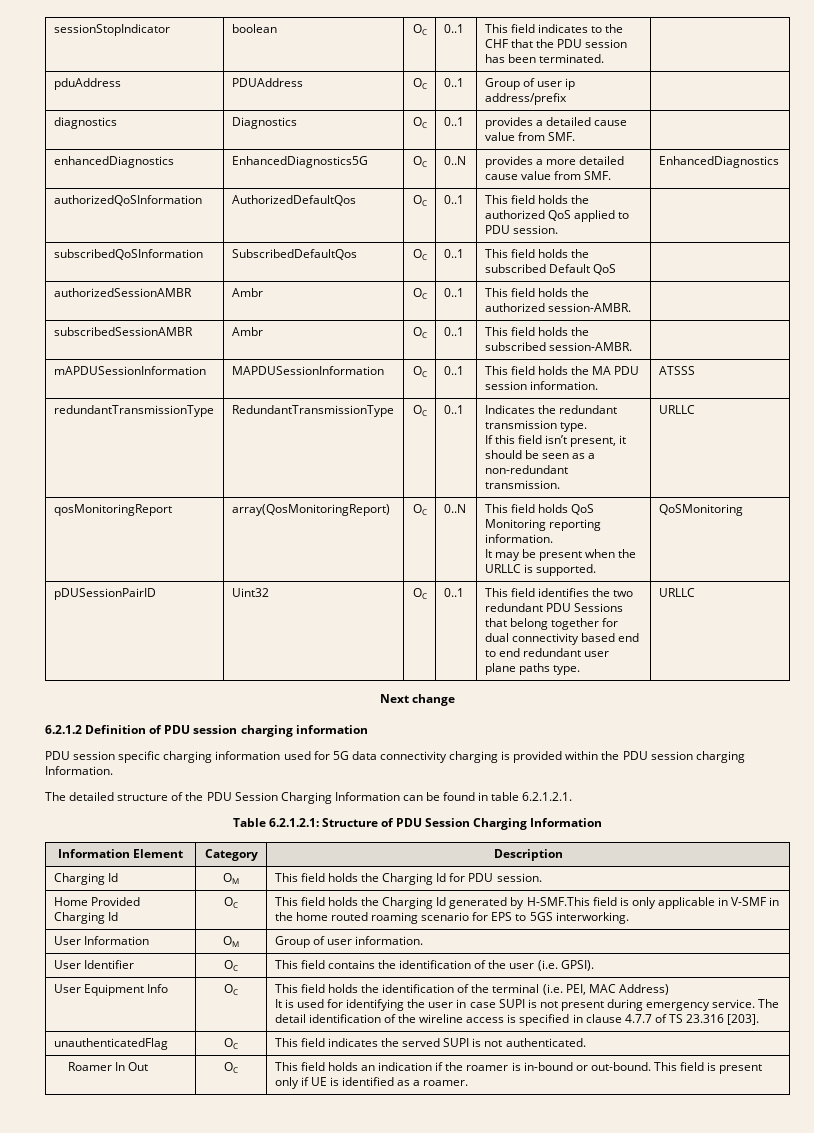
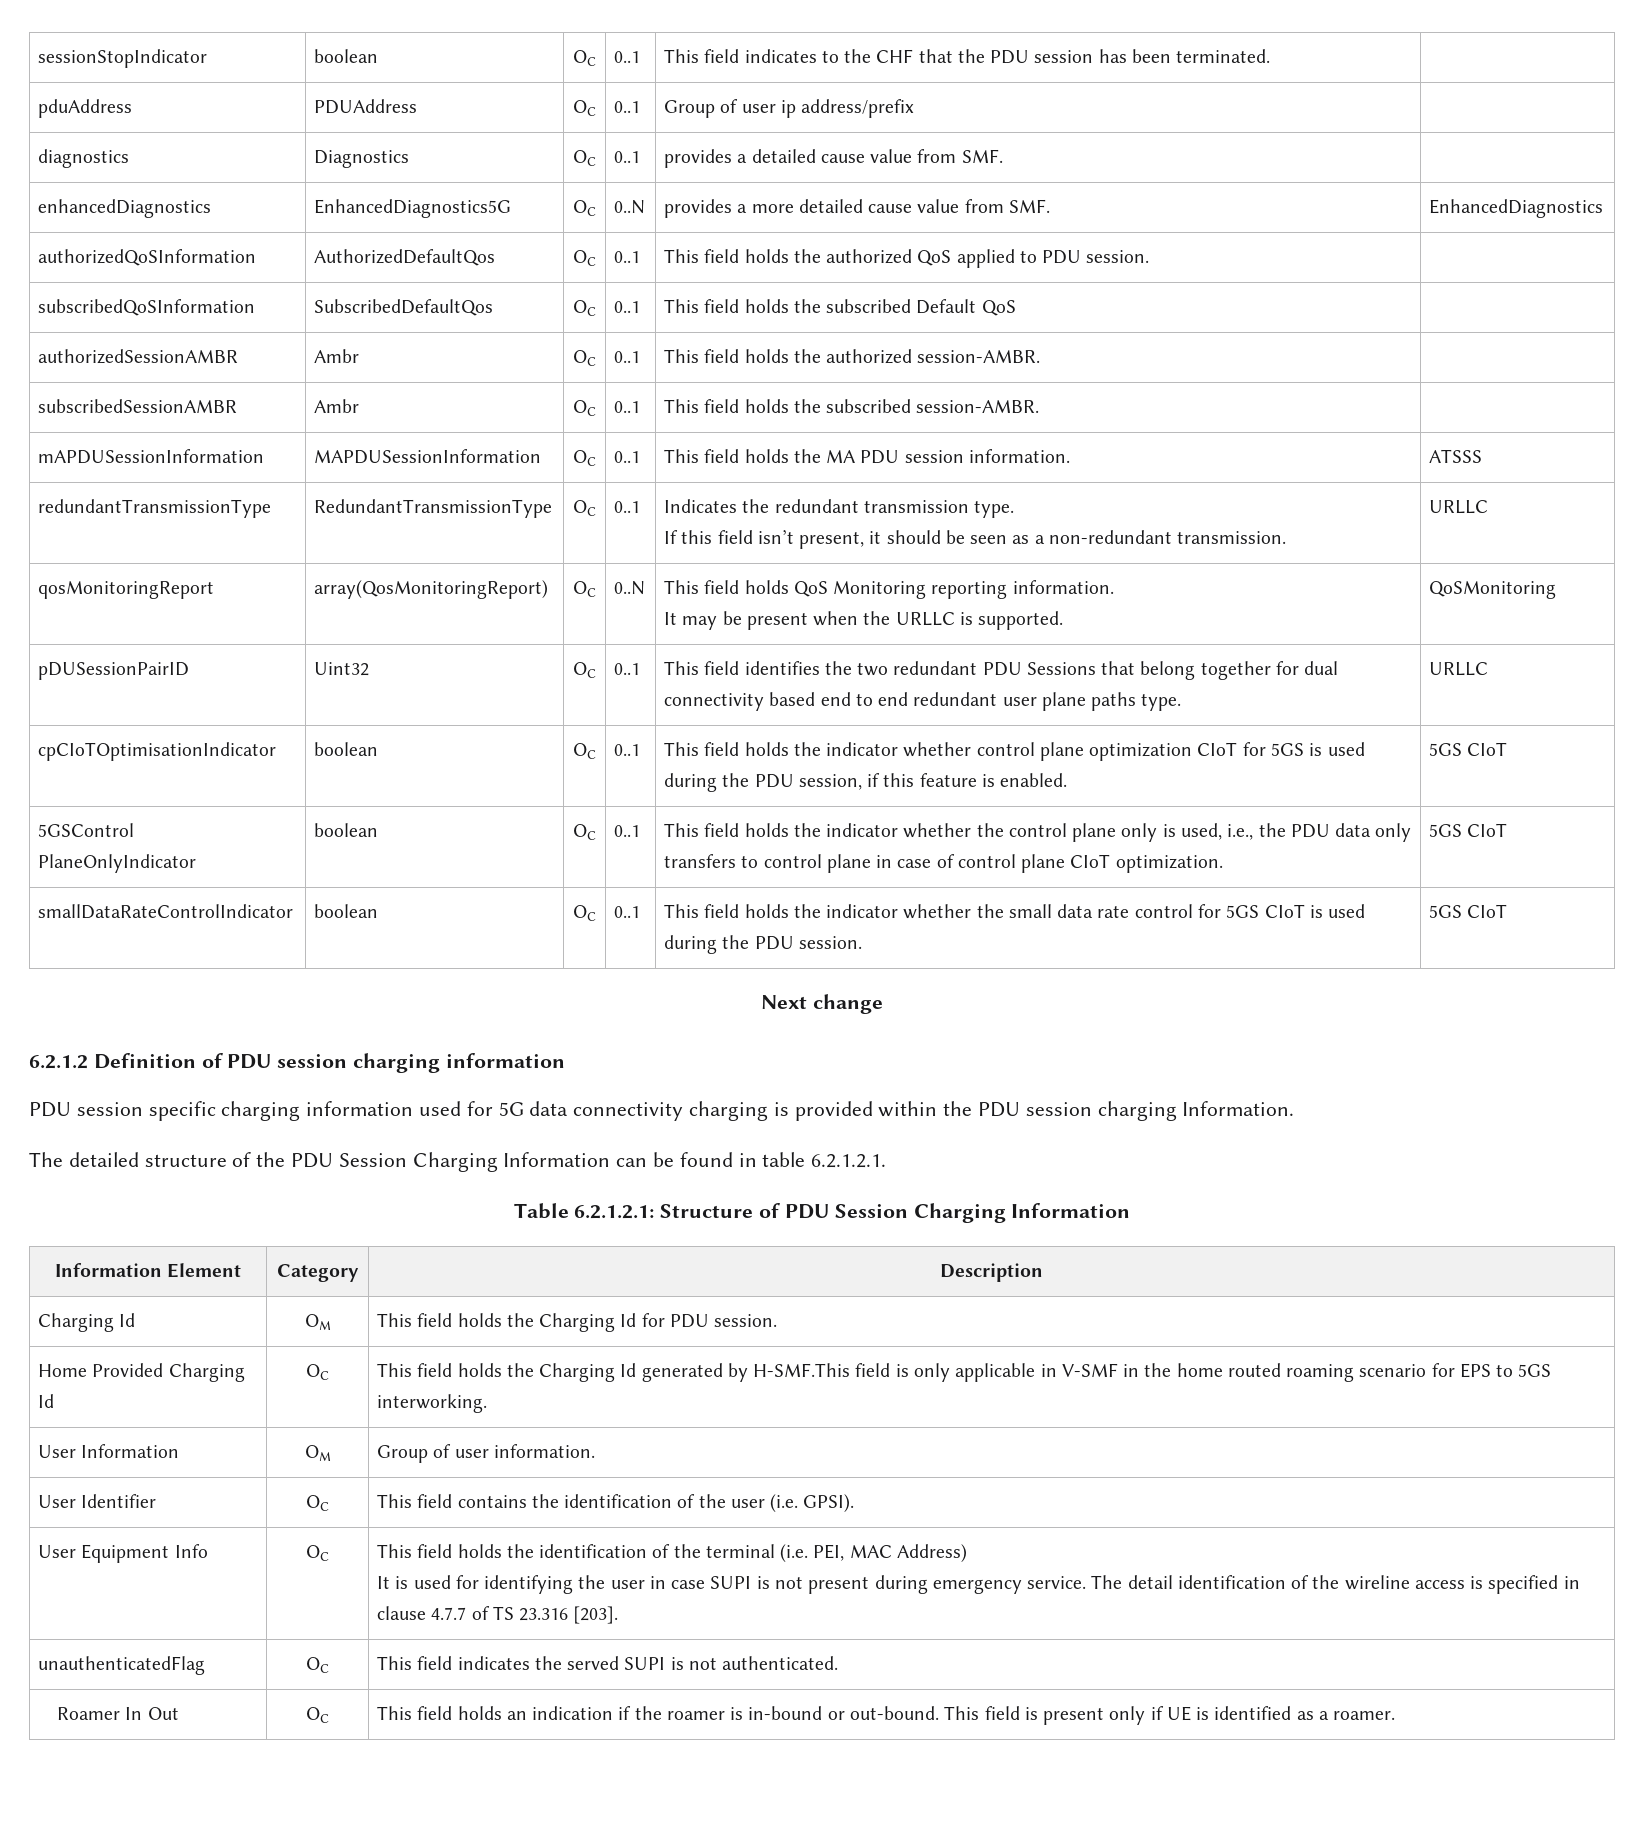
(695, 592) none -> [38,742,277,761] [314,742,379,756] [573,743,596,759] [614,744,641,756] [664,742,1365,761] [664,773,1068,792] [1429,742,1508,756] [38,823,135,837] [38,854,197,873] [314,823,379,837] [573,824,596,840] [614,825,641,837] [664,823,1412,842] [664,854,1223,873] [1429,823,1508,837] [38,904,294,919] [314,904,379,918] [573,905,596,921] [614,906,641,918] [664,904,1366,919] [664,935,862,954] [1429,904,1508,918] // cpCIoTOptimisationIndicator | boolean | OC | 0..1 | This field holds the indicator whether control plane optimization CIoT for 5GS is used during the PDU session, if this feature is enabled. | 5GS CIoT // 5GSControl PlaneOnlyIndicator | boolean | OC | 0..1 | This field holds the indicator whether the control plane only is used, i.e., the PDU data only transfers to control plane in case of control plane CIoT optimization. | 5GS CIoT // smallDataRateControlIndicator | boolean | OC | 0..1 | This field holds the indicator whether the small data rate control for 5GS CIoT is used during the PDU session. | 5GS CIoT

